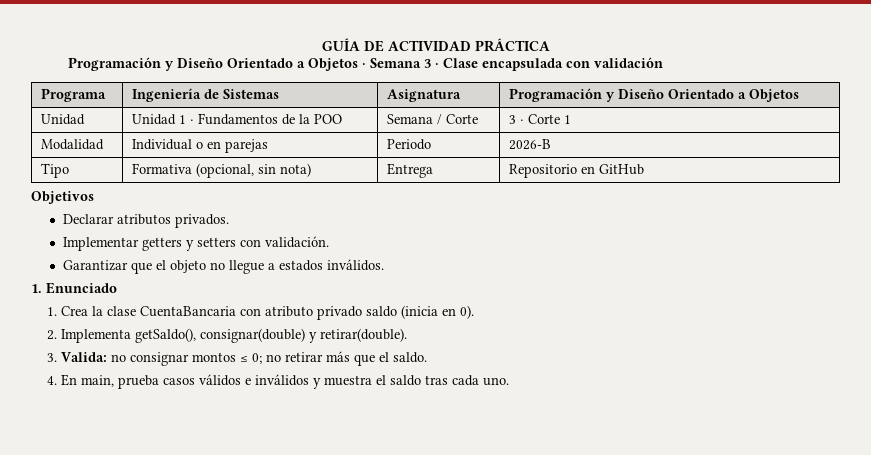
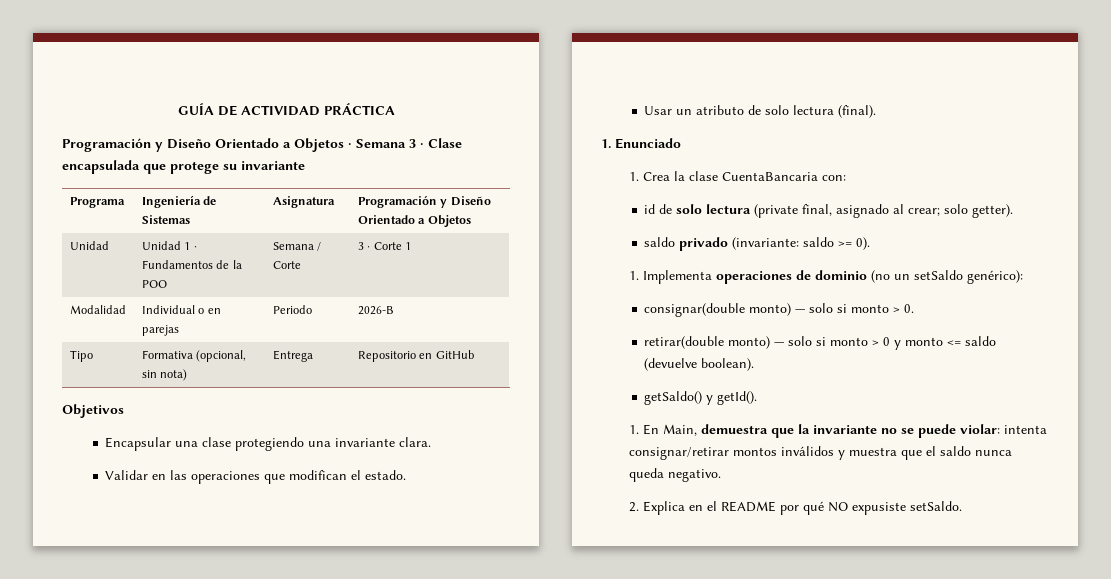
[565,57,663,68] con validación -> [143,161,305,174] que protege su invariante
[63,214,230,228] [63,236,330,251] [63,259,385,274] Declarar atributos privados. // Implementar getters y setters con validación. // Garantizar que el objeto no llegue a estados inválidos. -> [105,437,432,451] [105,470,407,484] [644,105,877,118] Encapsular una clase protegiendo una invariante clara. // Validar en las operaciones que modifican el estado. // Usar un atributo de solo lectura (final).
[240,305,475,320] [47,328,408,343] [47,351,428,366] [47,374,252,389] con atributo privado saldo (inicia en 0). // 2. Implementa getSaldo(), consignar(double) y retirar(double). // 3. Valida: no consignar montos ≤ 0; no retirar más que el saldo. // 4. En main, prueba casos válidos e -> [821,175,846,181] [644,204,1014,218] [644,237,871,251] [628,270,1023,284] [644,303,915,317] [644,336,997,350] [644,358,755,371] [644,391,758,405] [628,424,1047,438] [628,447,777,460] con: // id de solo lectura (private final, asignado al crear; solo getter). // saldo privado (invariante: saldo >= 0). // 1. Implementa operaciones de dominio (no un setSaldo genérico): // consignar(double monto) — solo si monto > 0. // retirar(double monto) — solo si monto > 0 y monto <= saldo (devuelve boolean). // getSaldo() y getId(). // 1. En Main, demuestra que la invariante no se puede violar: intenta consignar/retirar montos
(373, 380) none -> [900,450,922,460] que
[425,375,510,386] tras cada uno. -> [974,450,1012,456] [628,468,721,482] [628,501,962,515] nunca queda negativo. // 2. Explica en el README por qué NO expusiste setSaldo.

